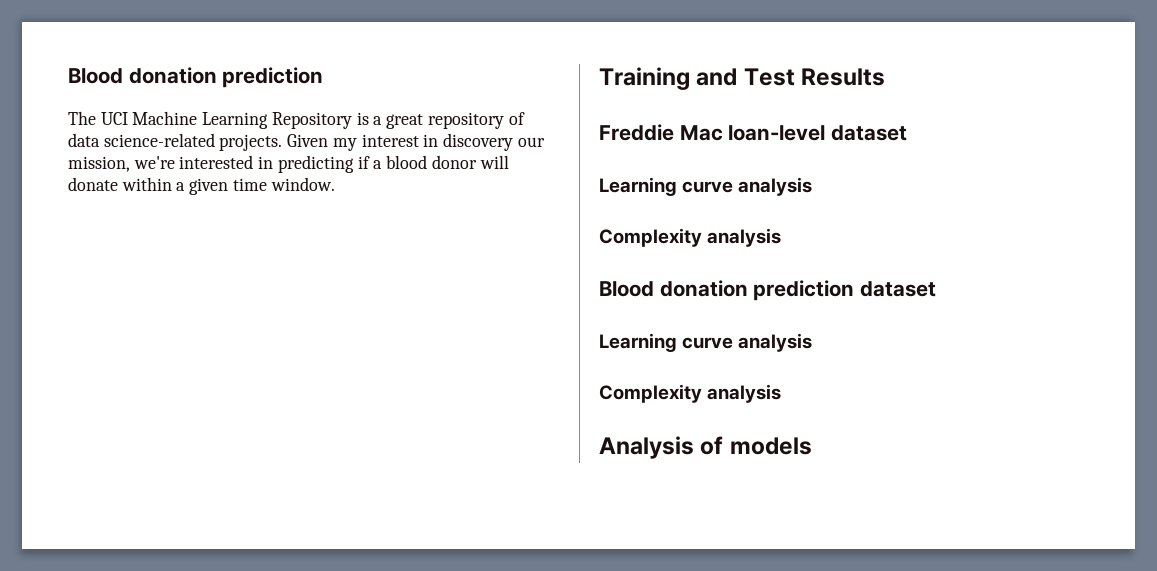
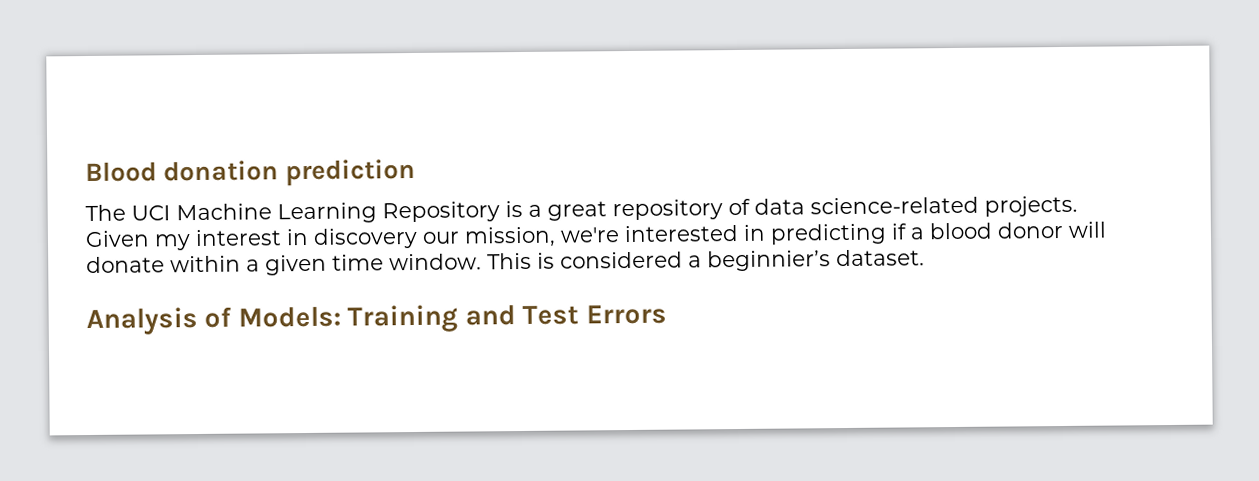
[599,67,886,90] [599,124,908,141] [599,177,813,196] [599,228,782,247] [599,280,937,301] [599,333,813,352] [599,384,782,403] [599,436,812,459] // Training and Test Results // Freddie Mac loan-level dataset // Learning curve analysis // Complexity analysis // Blood donation prediction dataset // Learning curve analysis // Complexity analysis // Analysis of models -> [487,249,925,272] [86,304,667,336] This is considered a beginnier’s dataset. // Analysis of Models: Training and Test Errors

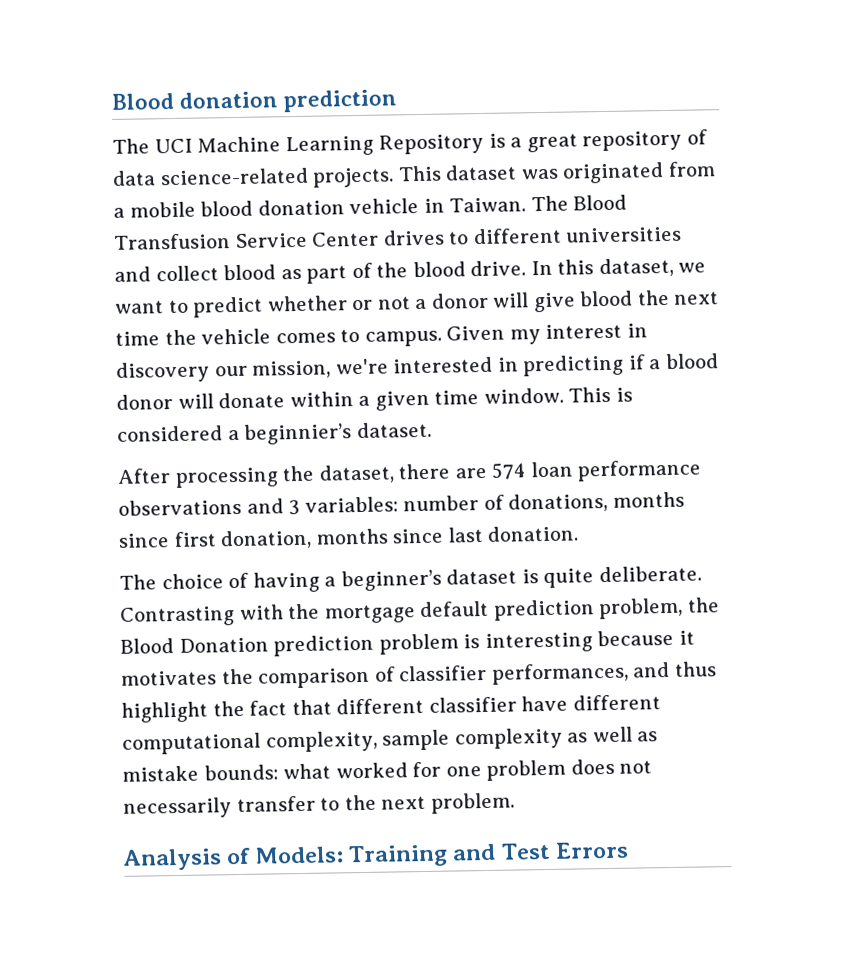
(1078, 206) none -> [397,161,716,184] [113,194,628,218] [113,226,683,250] [114,257,707,284] [115,289,720,318] [115,328,442,347] This dataset was originated from a mobile blood donation vehicle in Taiwan. The Blood Transfusion Service Center drives to different universities and collect blood as part of the blood drive. In this dataset, we want to predict whether or not a donor will give blood the next time the vehicle comes to campus.
(925, 258) none -> [117,459,703,489] [118,491,685,516] [118,525,579,550] [119,565,702,593] [120,597,720,627] [120,629,695,657] [121,661,717,689] [121,694,661,723] [122,726,659,755] [122,758,653,782] [123,792,515,819] // After processing the dataset, there are 574 loan performance observations and 3 variables: number of donations, months since first donation, months since last donation. // The choice of having a beginner’s dataset is quite deliberate. Contrasting with the mortgage default prediction problem, the Blood Donation prediction problem is interesting because it motivates the comparison of classifier performances, and thus highlight the fact that different classifier have different computational complexity, sample complexity as well as mistake bounds: what worked for one problem does not necessarily transfer to the next problem.

